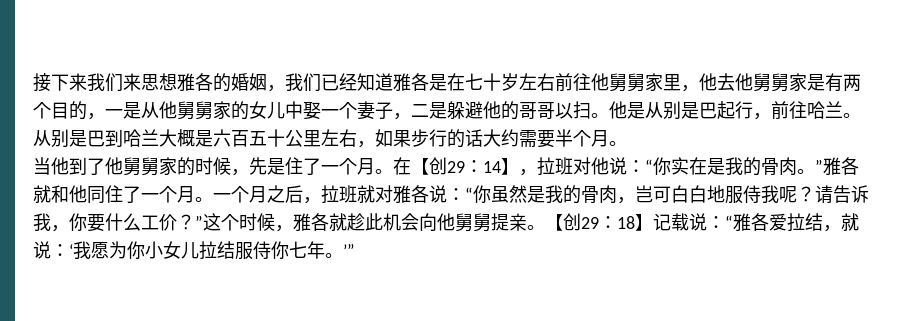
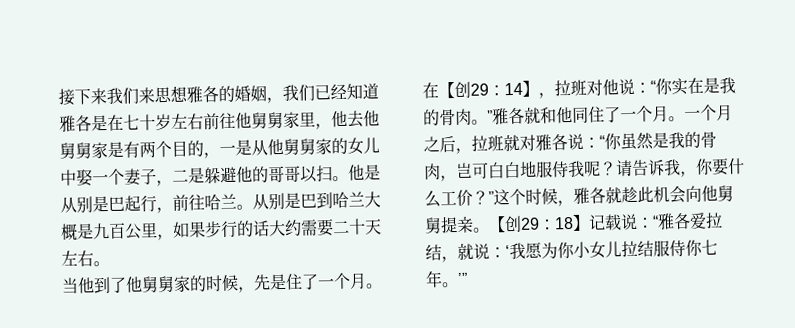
[213,129,357,147] 六百五十公里左右 -> [92,222,158,240] 九百公里
[555,129,609,147] 半个月 -> [332,218,382,235] [61,250,94,267] 二十天左右

